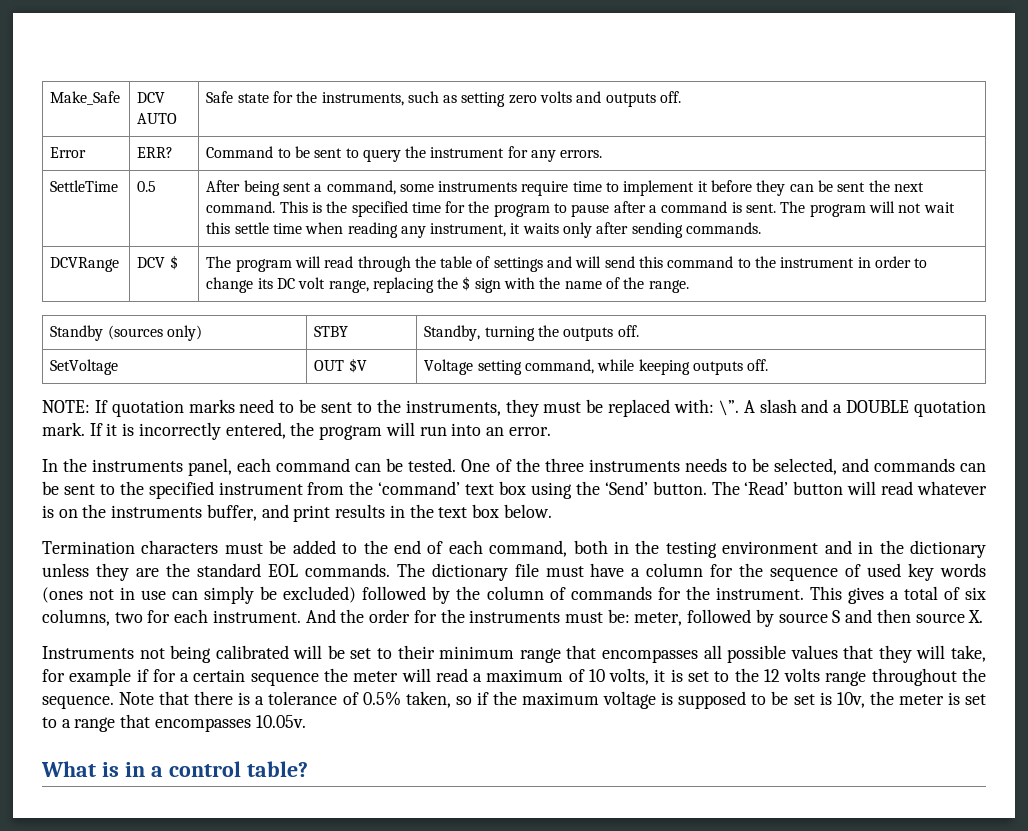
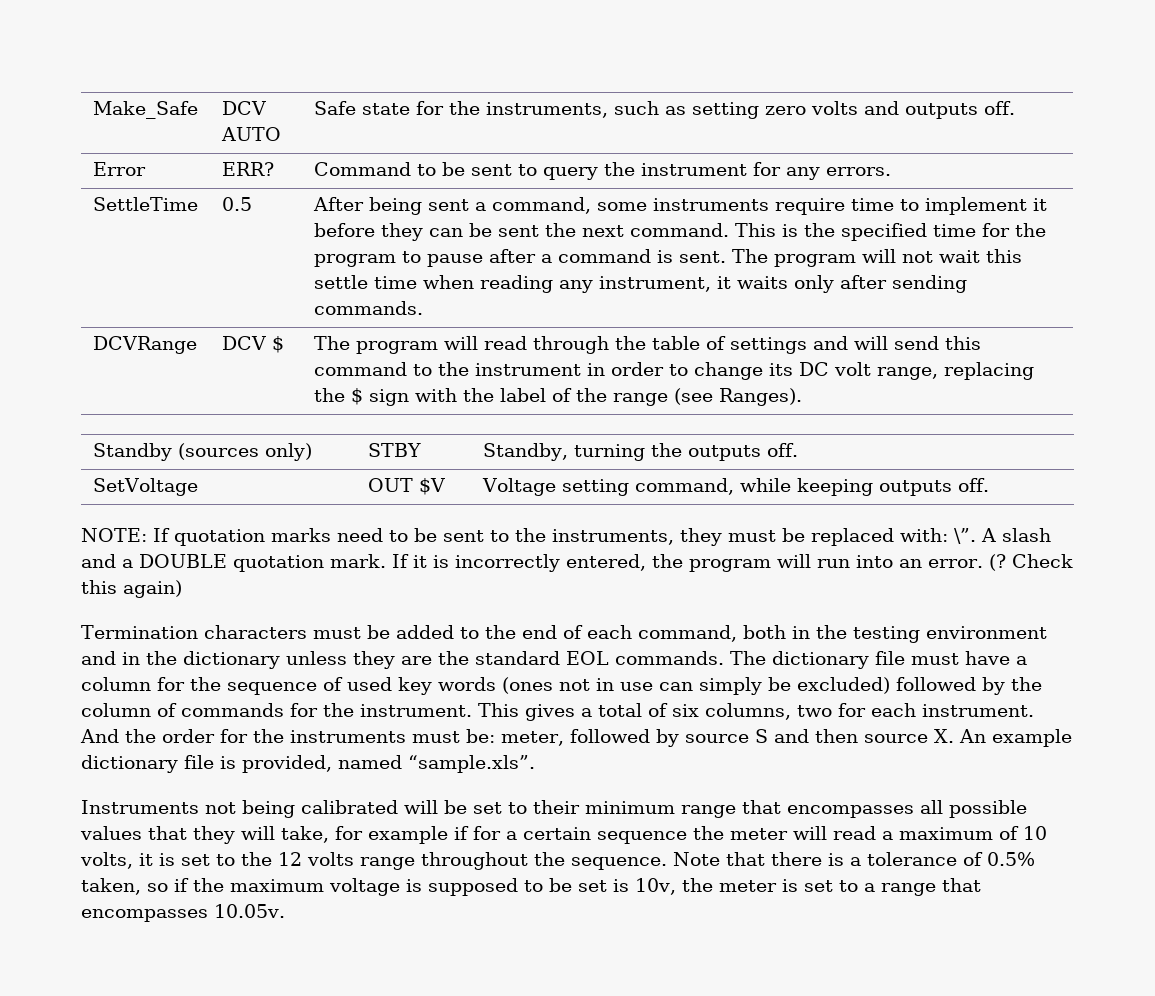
[564,277,689,293] name of the range. -> [499,388,802,406] label of the range (see Ranges).
[42,458,986,476] [42,481,987,499] [42,504,552,522] // In the instruments panel, each command can be tested. One of the three instruments needs to be selected, and commands can be sent to the specified instrument from the ‘command’ text box using the ‘Send’ button. The ‘Read’ button will read whatever is on the instruments buffer, and print results in the text box below. -> [988,554,1073,571] [81,580,182,598] (? Check this again)
(984, 616) none -> [958,729,1072,747] [81,755,535,773] An example dictionary file is provided, named “sample.xls”.
[41,761,308,777] // What is in a control table? -> (285, 911) none

